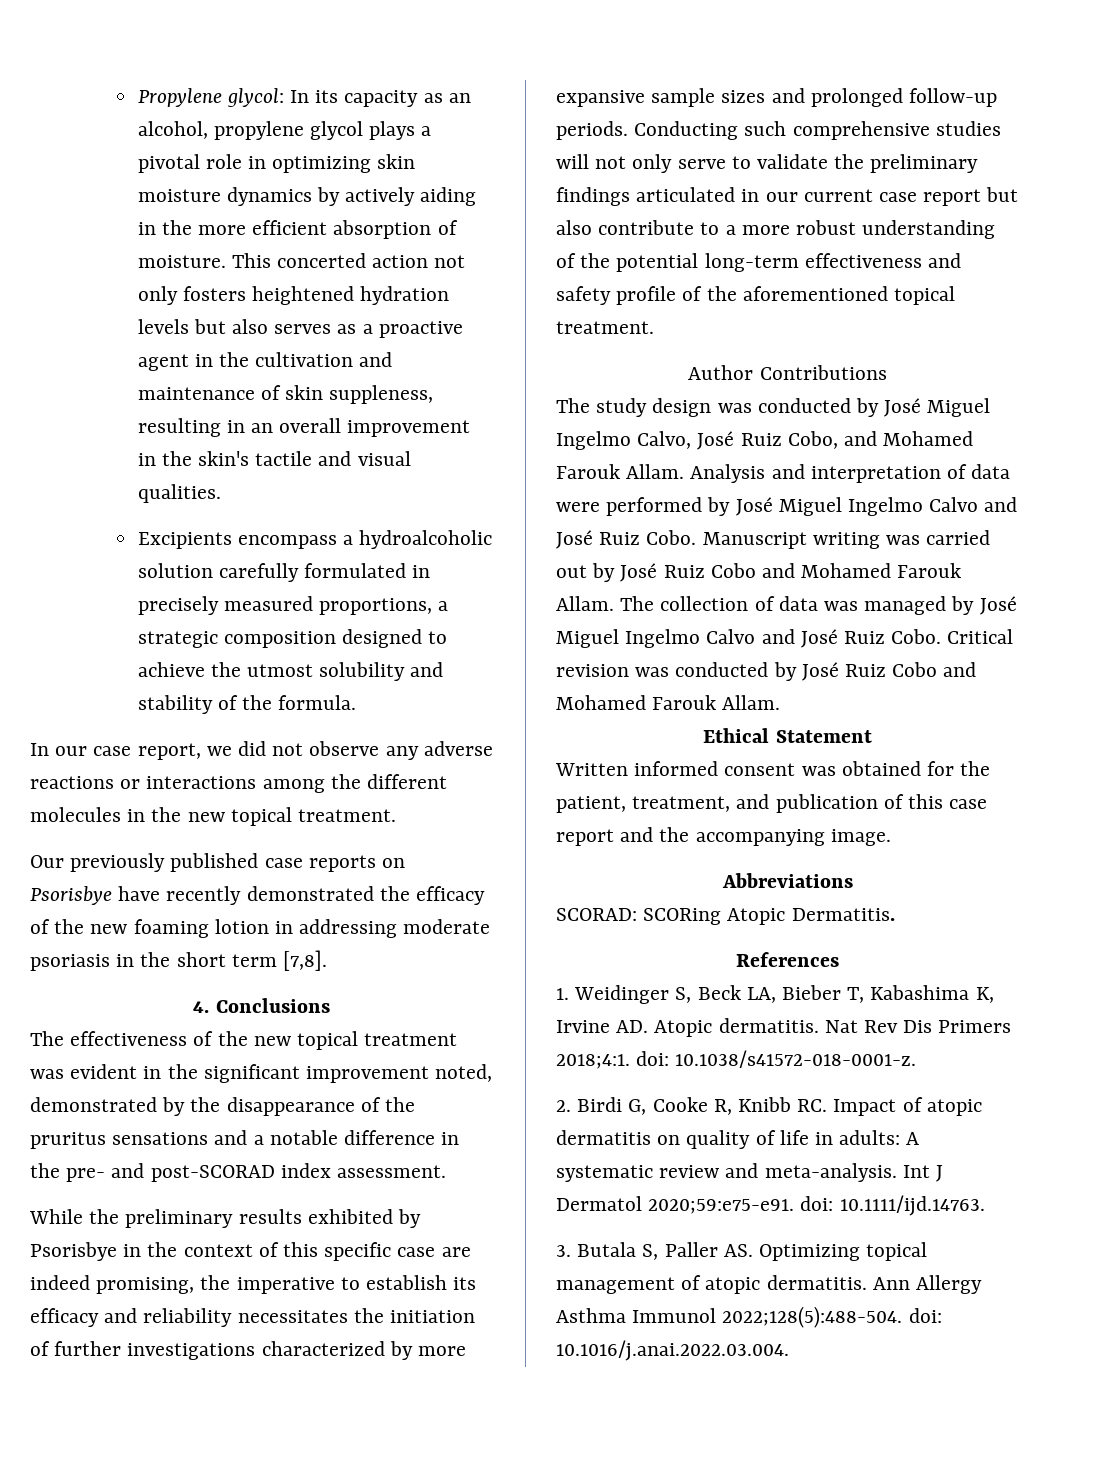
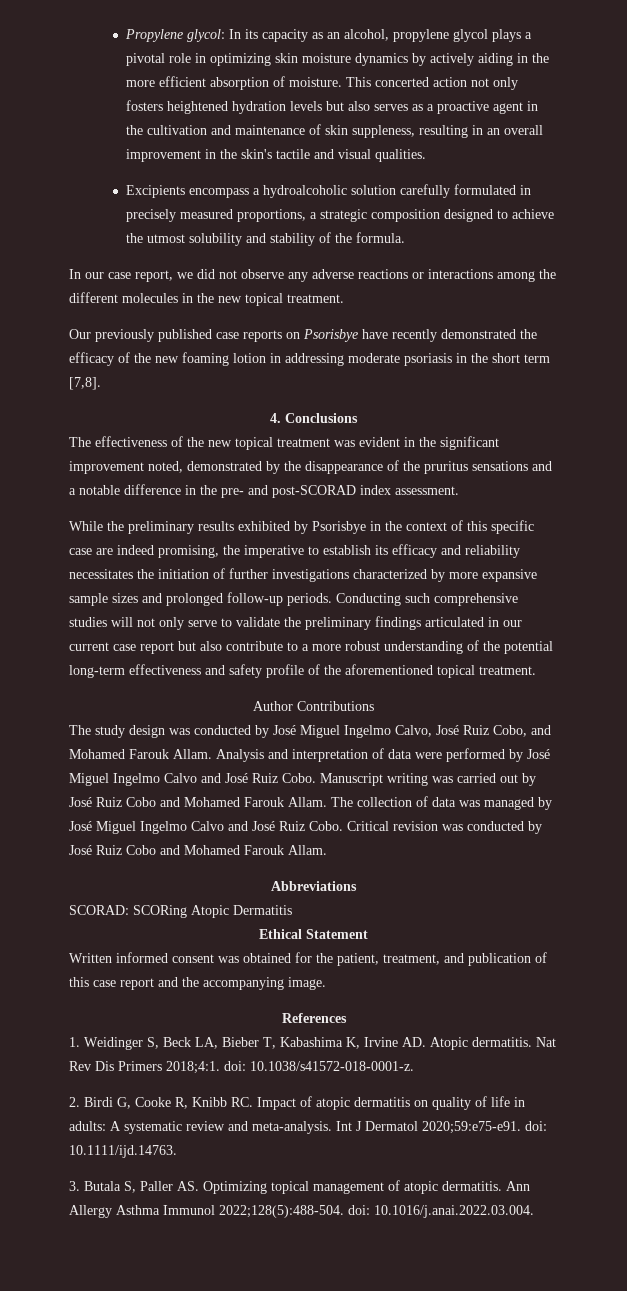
(781, 702) none -> [271,881,357,891] [69,905,292,918] // Abbreviations // SCORAD: SCORing Atopic Dermatitis
[721,873,853,888] [556,908,895,925] // Abbreviations // SCORAD: SCORing Atopic Dermatitis. -> (326, 983) none

